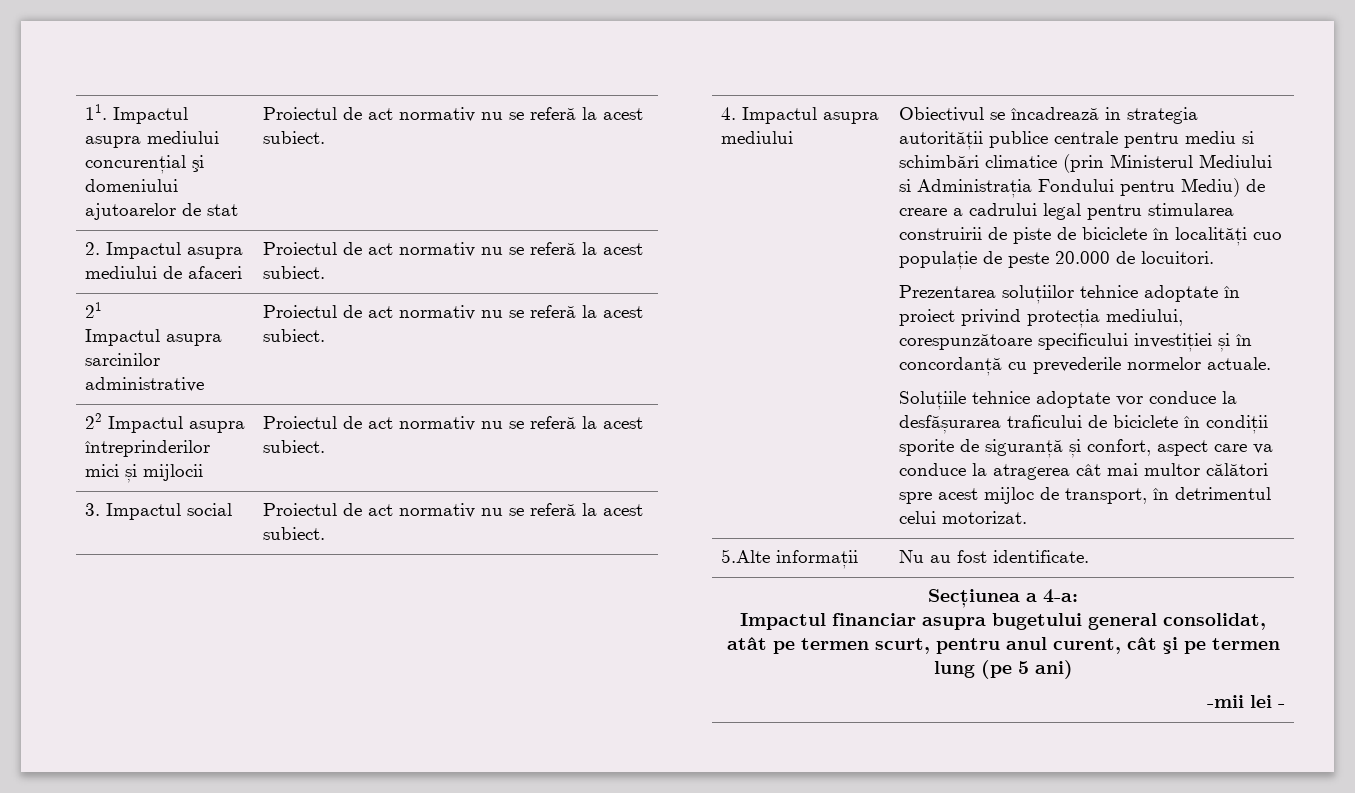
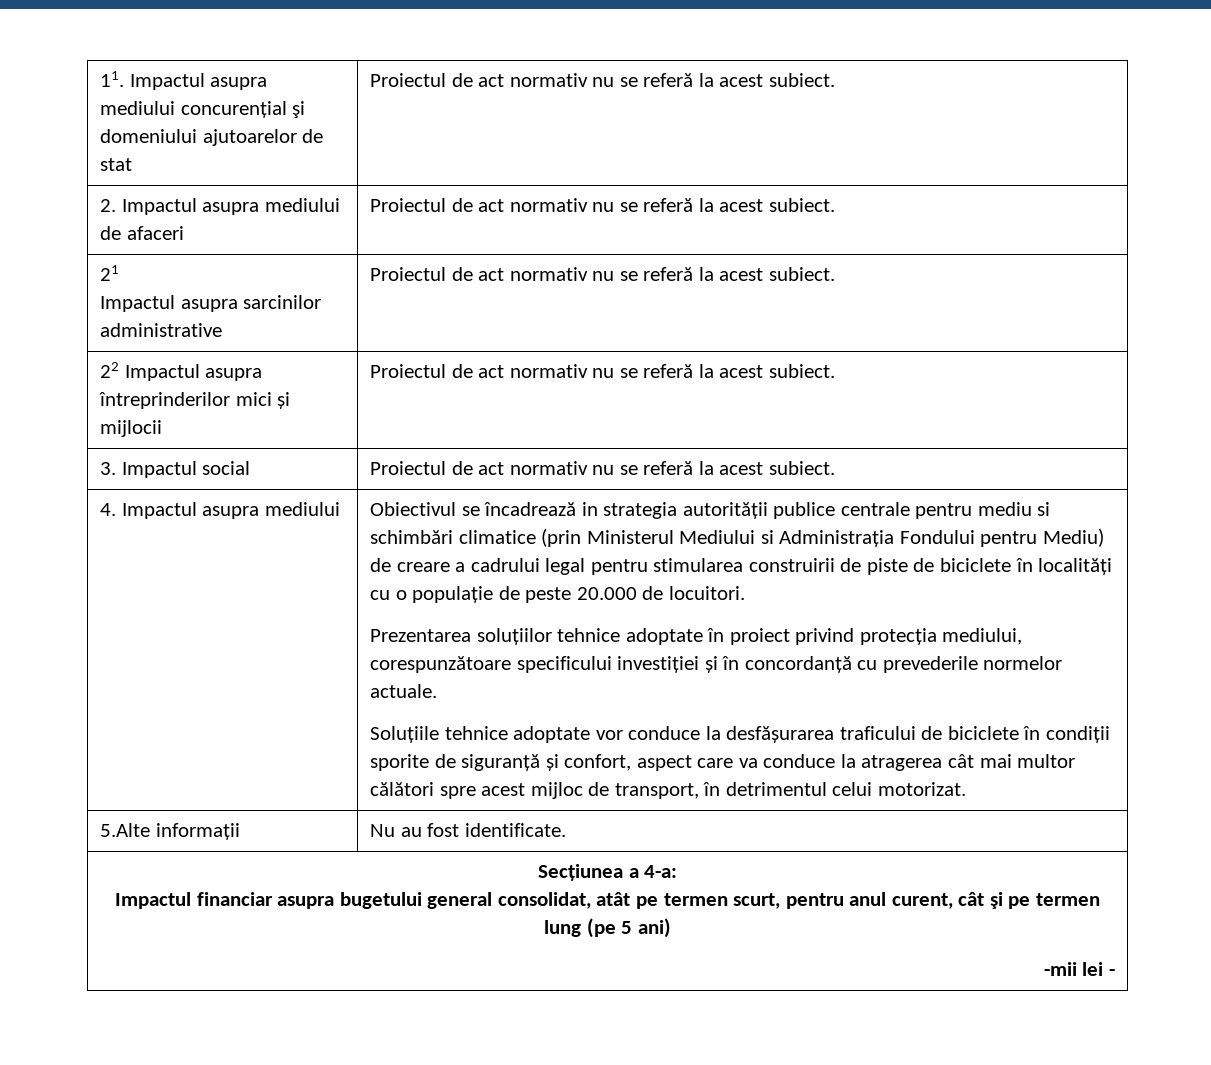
[1253,232,1283,240] cuo -> [370,590,407,600] cu o

